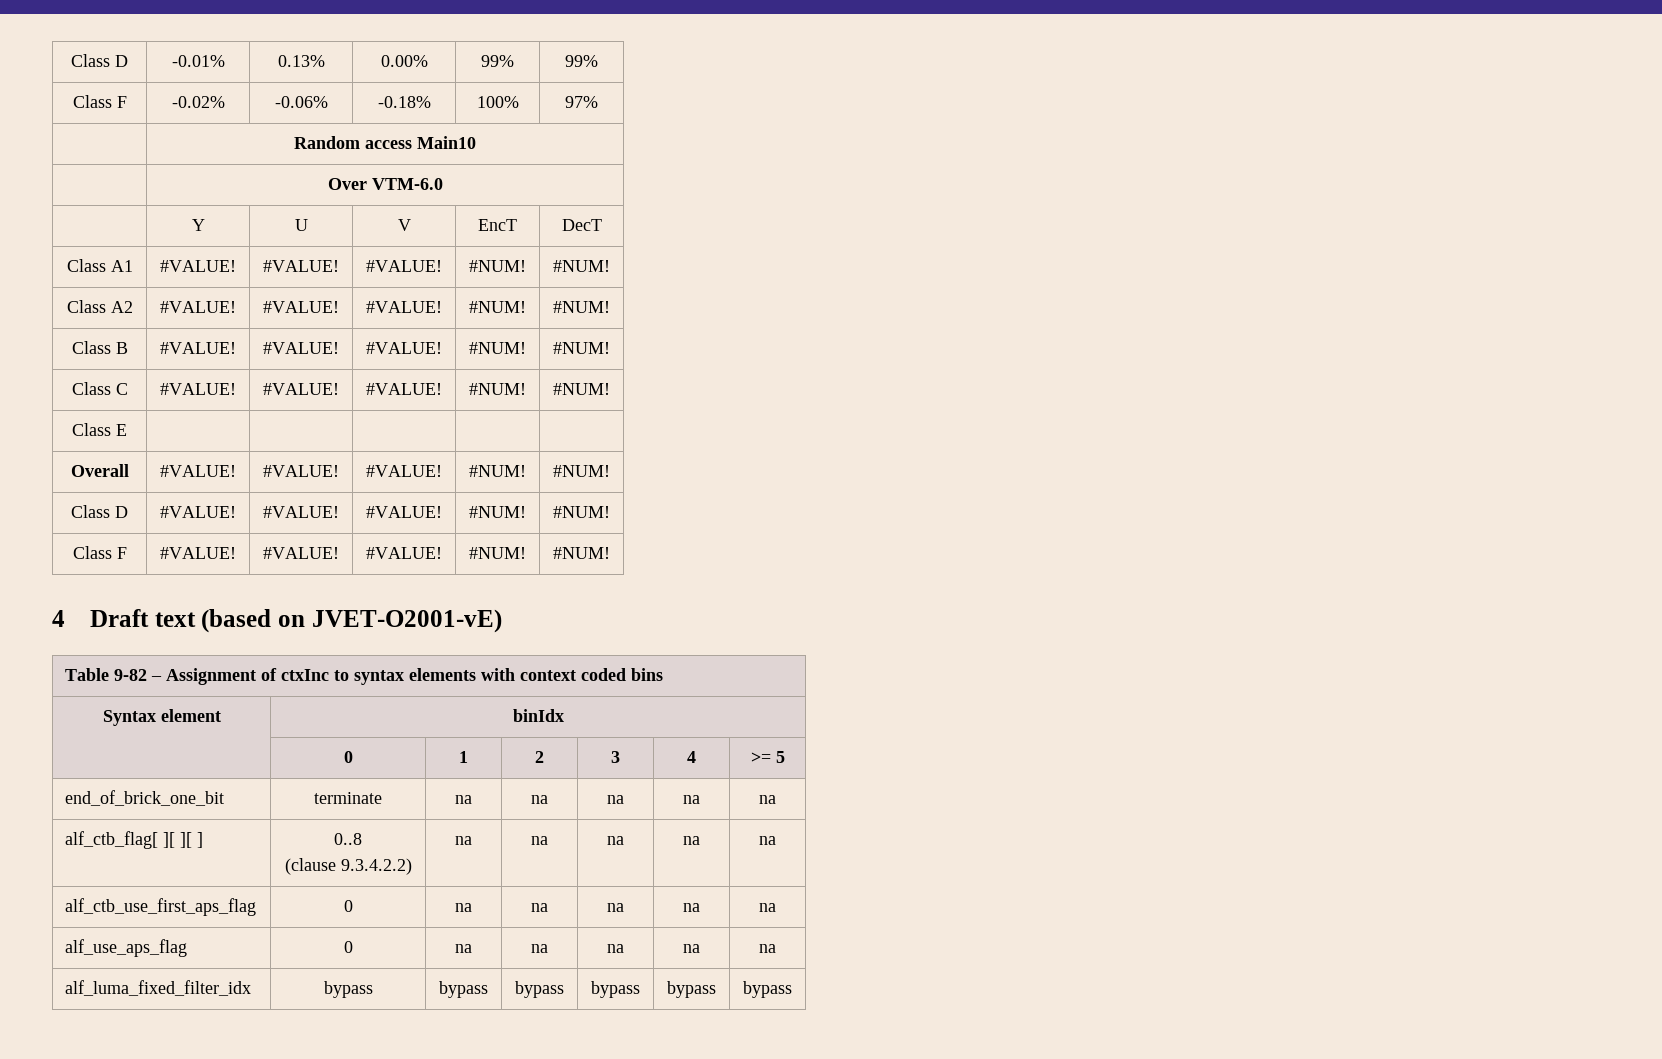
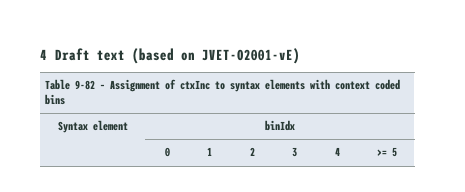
[71,54,128,67] [171,55,225,67] [277,55,325,67] [380,55,428,67] [481,55,514,67] [565,55,598,67] [72,95,127,108] [171,96,225,108] [274,96,328,108] [377,96,431,108] [476,96,519,108] [565,96,598,108] [294,136,476,149] [327,178,443,190] [191,219,205,231] [294,219,308,231] [397,219,411,231] [478,219,517,231] [561,219,602,231] [66,259,133,272] [160,260,236,272] [263,260,339,272] [366,260,442,272] [469,260,526,272] [553,260,610,272] [66,300,133,313] [160,301,236,313] [263,301,339,313] [366,301,442,313] [469,301,526,313] [553,301,610,313] [71,341,128,354] [160,342,236,354] [263,342,339,354] [366,342,442,354] [469,342,526,354] [553,342,610,354] [71,382,128,395] [160,383,236,395] [263,383,339,395] [366,383,442,395] [469,383,526,395] [553,383,610,395] [72,423,127,436] [70,464,129,477] [160,465,236,477] [263,465,339,477] [366,465,442,477] [469,465,526,477] [553,465,610,477] [71,505,128,518] [160,506,236,518] [263,506,339,518] [366,506,442,518] [469,506,526,518] [553,506,610,518] [72,546,127,559] [160,547,236,559] [263,547,339,559] [366,547,442,559] [469,547,526,559] [553,547,610,559] Class D | -0.01% | 0.13% | 0.00% | 99% | 99% // Class F | -0.02% | -0.06% | -0.18% | 100% | 97% // | Random access Main10 // | Over VTM-6.0 // | Y | U | V | EncT | DecT // Class A1 | #VALUE! | #VALUE! | #VALUE! | #NUM! | #NUM! // Class A2 | #VALUE! | #VALUE! | #VALUE! | #NUM! | #NUM! // Class B | #VALUE! | #VALUE! | #VALUE! | #NUM! | #NUM! // Class C | #VALUE! | #VALUE! | #VALUE! | #NUM! | #NUM! // Class E | | | | | // Overall | #VALUE! | #VALUE! | #VALUE! | #NUM! | #NUM! // Class D | #VALUE! | #VALUE! | #VALUE! | #NUM! | #NUM! // Class F | #VALUE! | #VALUE! | #VALUE! | #NUM! | #NUM! // -> (40, 54) none
[65,790,225,806] [314,792,382,804] [455,795,472,804] [531,795,548,804] [607,795,624,804] [683,795,700,804] [759,795,776,804] [65,831,204,849] [334,833,362,845] [284,858,412,875] [455,836,472,845] [531,836,548,845] [607,836,624,845] [683,836,700,845] [759,836,776,845] [65,898,257,916] [343,900,353,912] [455,903,472,912] [531,903,548,912] [607,903,624,912] [683,903,700,912] [759,903,776,912] [65,939,188,957] [343,941,353,953] [455,944,472,953] [531,944,548,953] [607,944,624,953] [683,944,700,953] [759,944,776,953] [65,980,252,996] [323,981,373,998] [439,981,488,998] [515,981,564,998] [591,981,640,998] [667,981,716,998] [743,981,792,998] // end_of_brick_one_bit | terminate | na | na | na | na | na // alf_ctb_flag[ ][ ][ ] | 0..8 // (clause 9.3.4.2.2) | na | na | na | na | na // alf_ctb_use_first_aps_flag | 0 | na | na | na | na | na // alf_use_aps_flag | 0 | na | na | na | na | na // alf_luma_fixed_filter_idx | bypass | bypass | bypass | bypass | bypass | bypass -> (397, 152) none

